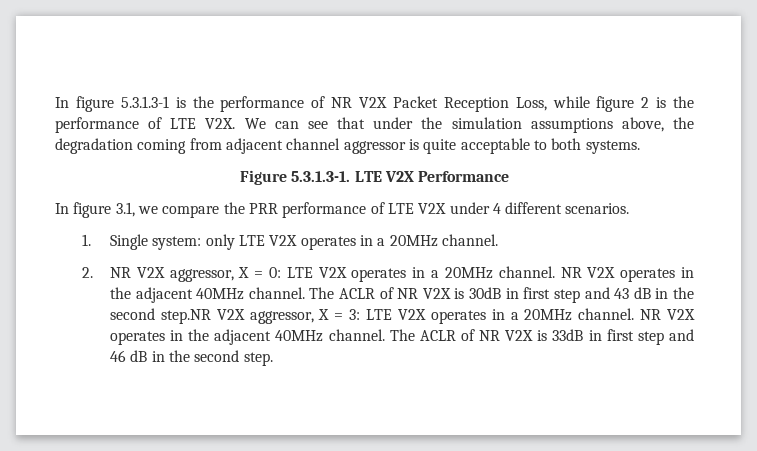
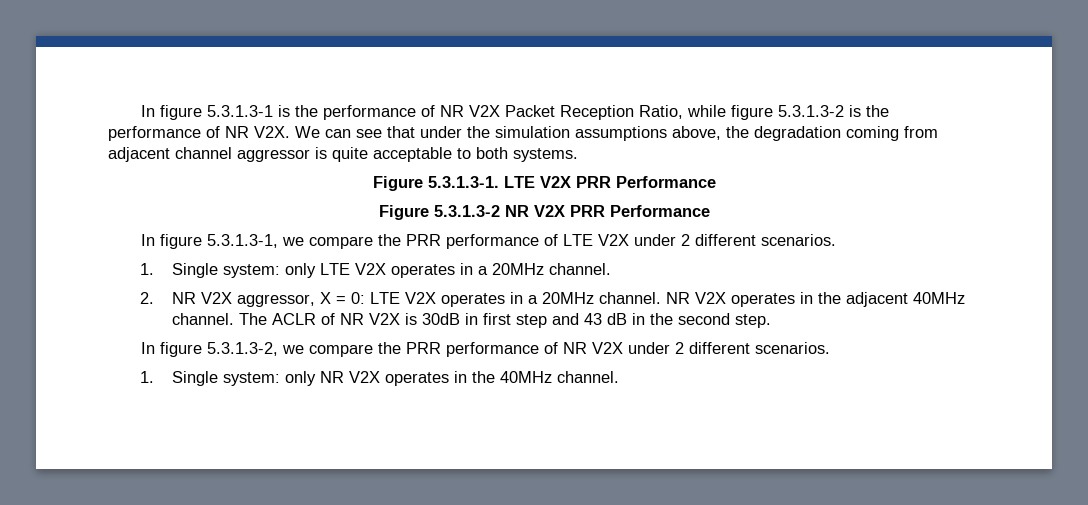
[515,97,547,111] Loss, -> [639,105,684,119] Ratio,
[641,96,694,108] [55,117,197,133] 2 is the performance of LTE -> [778,105,890,117] [108,126,249,141] 5.3.1.3-2 is the performance of NR
(414, 176) none -> [575,176,716,188] [378,205,605,220] PRR Performance // Figure 5.3.1.3-2 NR V2X PRR
[115,202,135,217] 3.1, -> [207,234,279,248] 5.3.1.3-1,
[492,203,501,214] 4 -> [681,234,691,246] 2
[160,308,696,324] [109,329,695,345] [109,350,273,366] step.NR V2X aggressor, X = 3: LTE V2X operates in a 20MHz channel. NR V2X operates in the adjacent 40MHz channel. The ACLR of NR V2X is 33dB in first step and 46 dB in the second step. -> [734,314,771,328] [141,342,831,357] [139,371,619,386] step. // In figure 5.3.1.3-2, we compare the PRR performance of NR V2X under 2 different scenarios. // 1. Single system: only NR V2X operates in the 40MHz channel.

